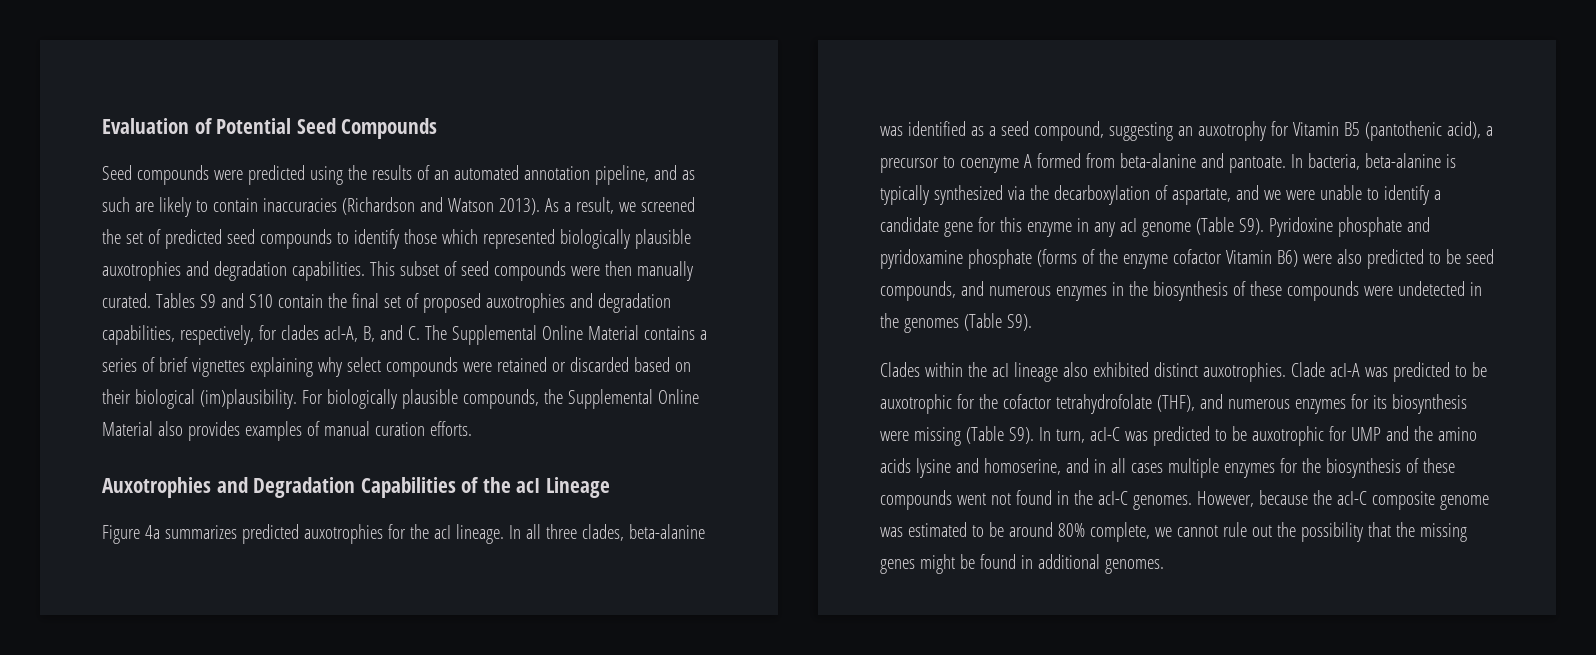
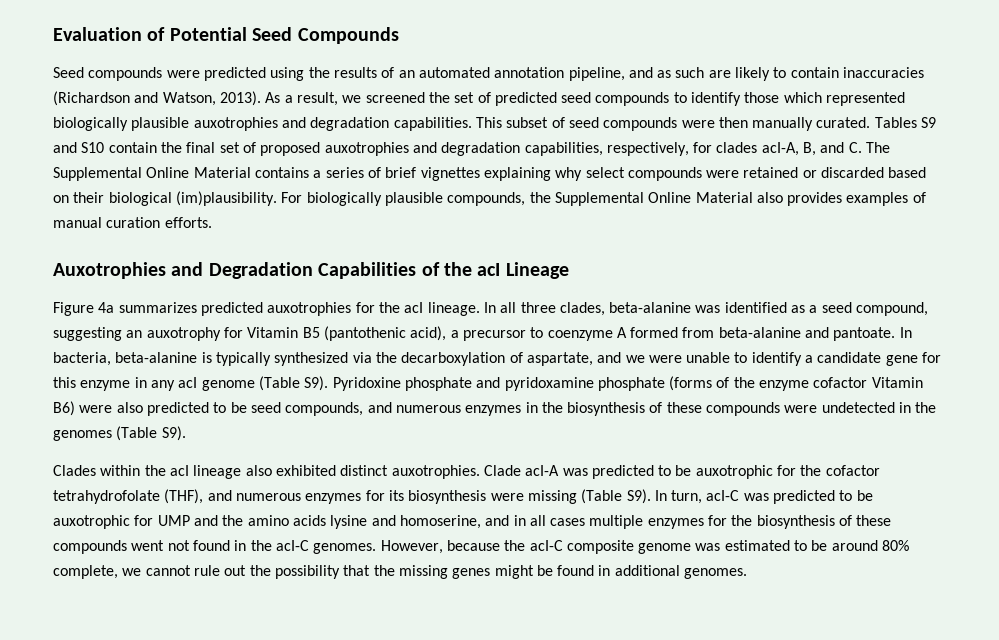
[447,198,494,212] Watson -> [162,92,216,106] Watson,

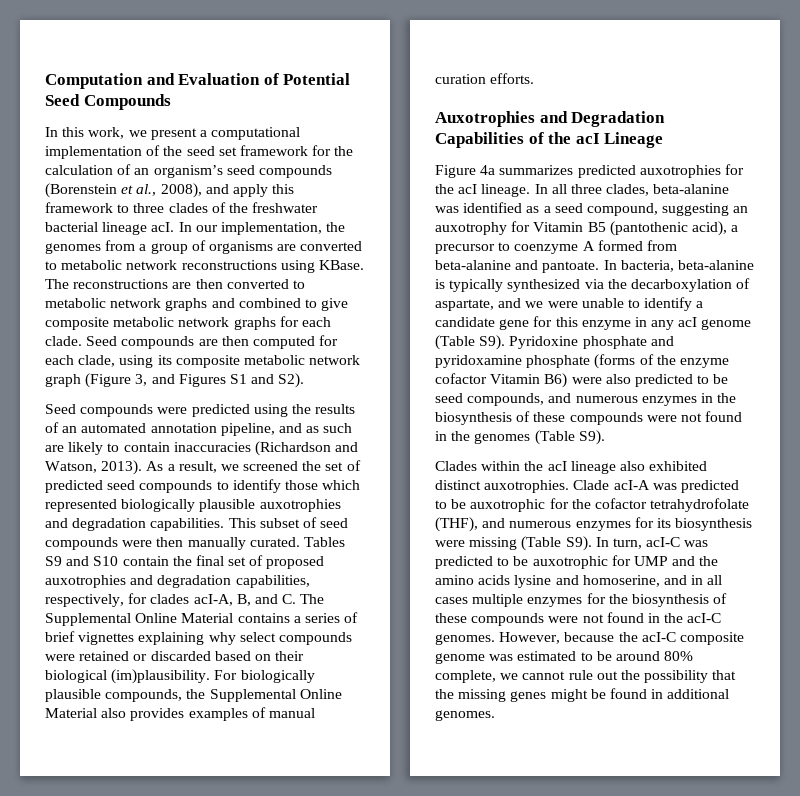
(53, 34) none -> [45,73,175,89] Computation and
(399, 35) none -> [45,127,301,140] [45,145,354,159] [45,164,332,178] [45,183,295,198] [45,202,319,213] [45,222,346,235] [45,240,363,254] [45,260,364,273] [45,279,305,289] [45,298,349,311] [45,316,331,330] [45,335,339,349] [45,355,361,368] [45,373,305,388] // In this work, we present a computational implementation of the seed set framework for the calculation of an organism’s seed compounds (Borenstein et al., 2008), and apply this framework to three clades of the freshwater bacterial lineage acI. In our implementation, the genomes from a group of organisms are converted to metabolic network reconstructions using KBase. The reconstructions are then converted to metabolic network graphs and combined to give composite metabolic network graphs for each clade. Seed compounds are then computed for each clade, using its composite metabolic network graph (Figure 3, and Figures S1 and S2).
[821,402,895,413] undetected -> [680,411,743,422] not found
[131,540,165,551] went -> [548,616,579,623] were

